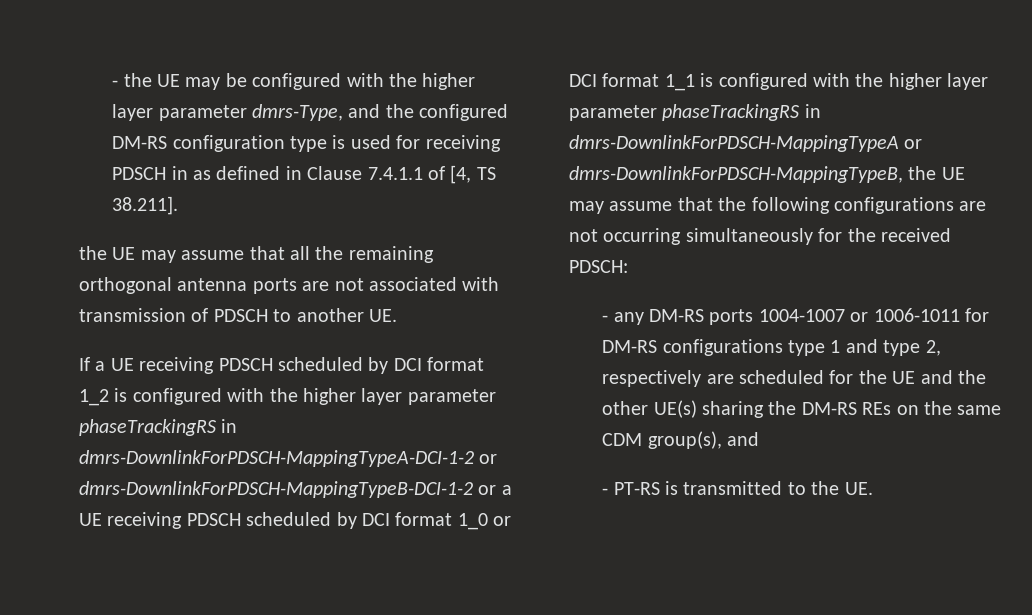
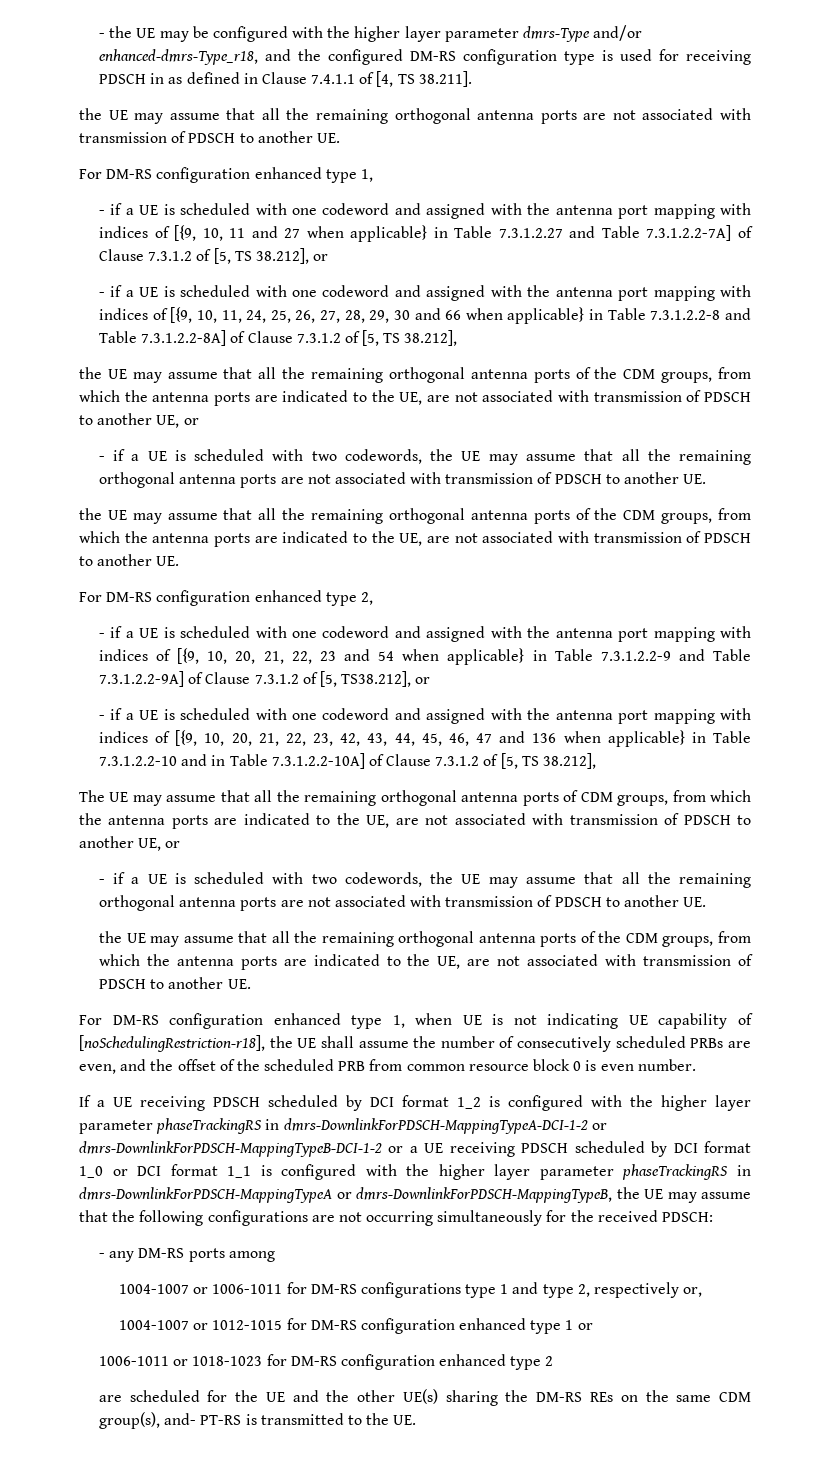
[251,104,343,121] dmrs-Type, -> [523,25,643,42] [98,49,258,65] dmrs-Type and/or enhanced-dmrs-Type_r18,
(397, 315) none -> [79,167,373,183] [98,203,752,219] [98,225,754,242] [98,248,329,264] [98,285,752,301] [98,307,752,324] [98,330,458,346] [79,367,751,383] [79,390,751,406] [79,413,199,428] [98,449,752,465] [98,472,707,488] [79,508,751,524] [79,531,751,547] [79,554,180,566] [79,590,373,606] [98,626,752,642] [98,648,752,665] [98,671,431,687] [98,708,752,724] [98,730,751,747] [98,753,597,769] [79,790,751,806] [79,813,751,829] [79,836,181,851] [98,872,752,888] [98,895,707,911] [98,931,752,947] [98,954,753,970] [98,977,251,989] [79,1013,754,1029] [79,1035,751,1052] [79,1059,696,1074] // For DM-RS configuration enhanced type 1, // - if a UE is scheduled with one codeword and assigned with the antenna port mapping with indices of [{9, 10, 11 and 27 when applicable} in Table 7.3.1.2.27 and Table 7.3.1.2.2-7A] of Clause 7.3.1.2 of [5, TS 38.212], or // - if a UE is scheduled with one codeword and assigned with the antenna port mapping with indices of [{9, 10, 11, 24, 25, 26, 27, 28, 29, 30 and 66 when applicable} in Table 7.3.1.2.2-8 and Table 7.3.1.2.2-8A] of Clause 7.3.1.2 of [5, TS 38.212], // the UE may assume that all the remaining orthogonal antenna ports of the CDM groups, from which the antenna ports are indicated to the UE, are not associated with transmission of PDSCH to another UE, or // - if a UE is scheduled with two codewords, the UE may assume that all the remaining orthogonal antenna ports are not associated with transmission of PDSCH to another UE. // the UE may assume that all the remaining orthogonal antenna ports of the CDM groups, from which the antenna ports are indicated to the UE, are not associated with transmission of PDSCH to another UE. // For DM-RS configuration enhanced type 2, // - if a UE is scheduled with one codeword and assigned with the antenna port mapping with indices of [{9, 10, 20, 21, 22, 23 and 54 when applicable} in Table 7.3.1.2.2-9 and Table 7.3.1.2.2-9A] of Clause 7.3.1.2 of [5, TS38.212], or // - if a UE is scheduled with one codeword and assigned with the antenna port mapping with indices of [{9, 10, 20, 21, 22, 23, 42, 43, 44, 45, 46, 47 and 136 when applicable} in Table 7.3.1.2.2-10 and in Table 7.3.1.2.2-10A] of Clause 7.3.1.2 of [5, TS 38.212], // The UE may assume that all the remaining orthogonal antenna ports of CDM groups, from which the antenna ports are indicated to the UE, are not associated with transmission of PDSCH to another UE, or // - if a UE is scheduled with two codewords, the UE may assume that all the remaining orthogonal antenna ports are not associated with transmission of PDSCH to another UE. // the UE may assume that all the remaining orthogonal antenna ports of the CDM groups, from which the antenna ports are indicated to the UE, are not associated with transmission of PDSCH to another UE. // For DM-RS configuration enhanced type 1, when UE is not indicating UE capability of [noSchedulingRestriction-r18], the UE shall assume the number of consecutively scheduled PRBs are even, and the offset of the scheduled PRB from common resource block 0 is even number.
(754, 317) none -> [228,1251,275,1262] among //
(702, 378) none -> [683,1287,703,1297] [118,1318,593,1334] [98,1354,554,1370] or, // 1004-1007 or 1012-1015 for DM-RS configuration enhanced type 1 or // 1006-1011 or 1018-1023 for DM-RS configuration enhanced type 2 //
[726,432,759,446] [602,488,609,495] and // - -> [164,1413,197,1425] and-

